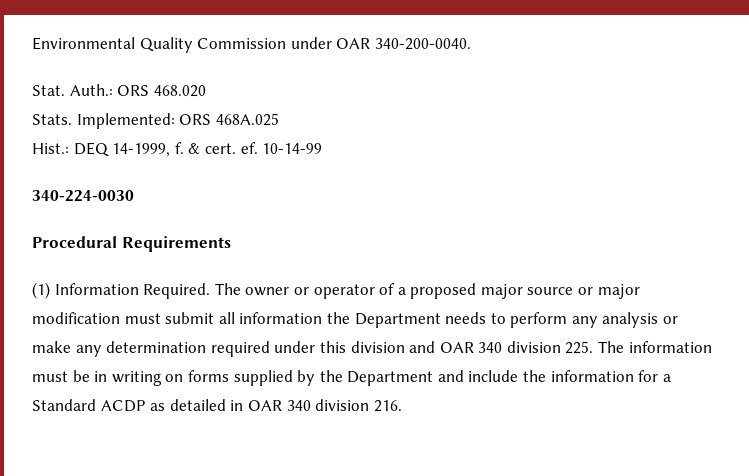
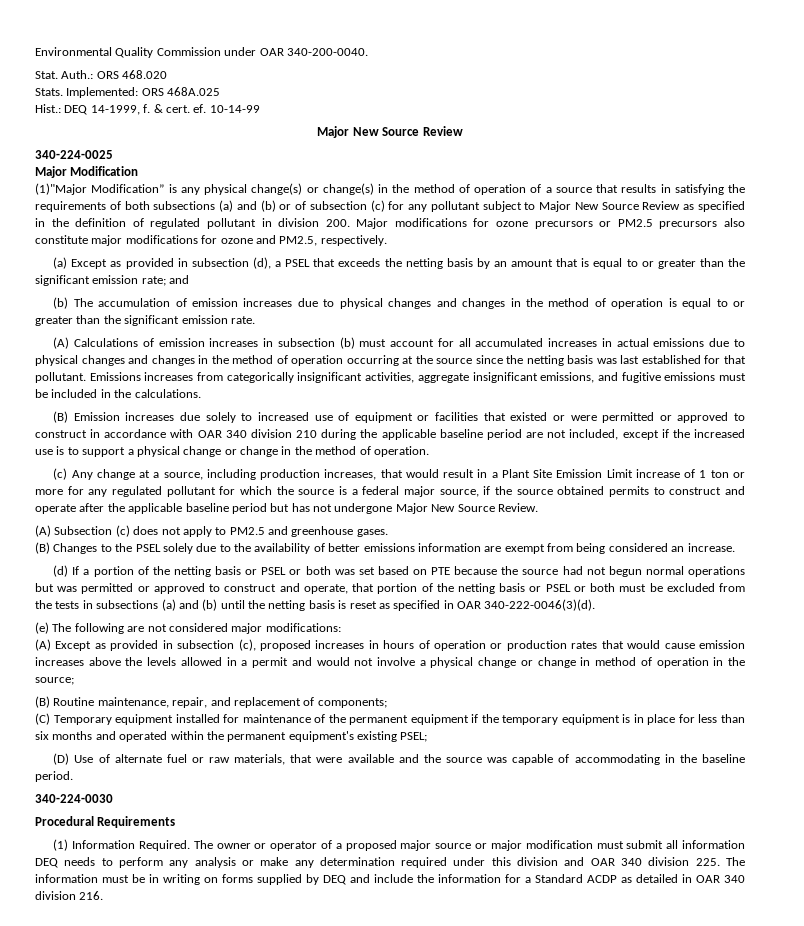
(323, 148) none -> [317,126,463,138] [35,150,113,159] [35,166,139,178] [35,183,745,195] [35,200,746,212] [35,218,745,229] [35,235,387,246] [53,257,746,269] [35,275,190,286] [53,297,745,309] [35,315,255,326] [53,337,745,349] [35,355,746,366] [35,372,746,383] [35,389,201,398] [53,411,746,423] [35,429,745,440] [35,446,429,457] [53,468,745,480] [35,486,745,497] [35,503,538,514] [35,525,388,537] [35,542,735,554] [53,565,746,577] [35,583,746,594] [35,599,596,611] [35,622,341,634] [35,639,746,651] [35,657,746,668] [35,677,74,685] [35,696,387,708] [35,713,745,725] [35,731,428,742] [53,753,746,765] [35,771,73,782] // Major New Source Review // 340-224-0025 // Major Modification // (1)"Major Modification” is any physical change(s) or change(s) in the method of operation of a source that results in satisfying the requirements of both subsections (a) and (b) or of subsection (c) for any pollutant subject to Major New Source Review as specified in the definition of regulated pollutant in division 200. Major modifications for ozone precursors or PM2.5 precursors also constitute major modifications for ozone and PM2.5, respectively. // (a) Except as provided in subsection (d), a PSEL that exceeds the netting basis by an amount that is equal to or greater than the significant emission rate; and // (b) The accumulation of emission increases due to physical changes and changes in the method of operation is equal to or greater than the significant emission rate. // (A) Calculations of emission increases in subsection (b) must account for all accumulated increases in actual emissions due to physical changes and changes in the method of operation occurring at the source since the netting basis was last established for that pollutant. Emissions increases from categorically insignificant activities, aggregate insignificant emissions, and fugitive emissions must be included in the calculations. // (B) Emission increases due solely to increased use of equipment or facilities that existed or were permitted or approved to construct in accordance with OAR 340 division 210 during the applicable baseline period are not included, except if the increased use is to support a physical change or change in the method of operation. // (c) Any change at a source, including production increases, that would result in a Plant Site Emission Limit increase of 1 ton or more for any regulated pollutant for which the source is a federal major source, if the source obtained permits to construct and operate after the applicable baseline period but has not undergone Major New Source Review. // (A) Subsection (c) does not apply to PM2.5 and greenhouse gases. // (B) Changes to the PSEL solely due to the availability of better emissions information are exempt from being considered an increase. // (d) If a portion of the netting basis or PSEL or both was set based on PTE because the source had not begun normal operations but was permitted or approved to construct and operate, that portion of the netting basis or PSEL or both must be excluded from the tests in subsections (a) and (b) until the netting basis is reset as specified in OAR 340-222-0046(3)(d). // (e) The following are not considered major modifications: // (A) Except as provided in subsection (c), proposed increases in hours of operation or production rates that would cause emission increases above the levels allowed in a permit and would not involve a physical change or change in method of operation in the source; // (B) Routine maintenance, repair, and replacement of components; // (C) Temporary equipment installed for maintenance of the permanent equipment if the temporary equipment is in place for less than six months and operated within the permanent equipment's existing PSEL; // (D) Use of alternate fuel or raw materials, that were available and the source was capable of accommodating in the baseline period.
[326,312,441,328] the Department -> [35,858,58,868] DEQ
[319,370,434,386] the Department -> [323,875,346,885] DEQ

